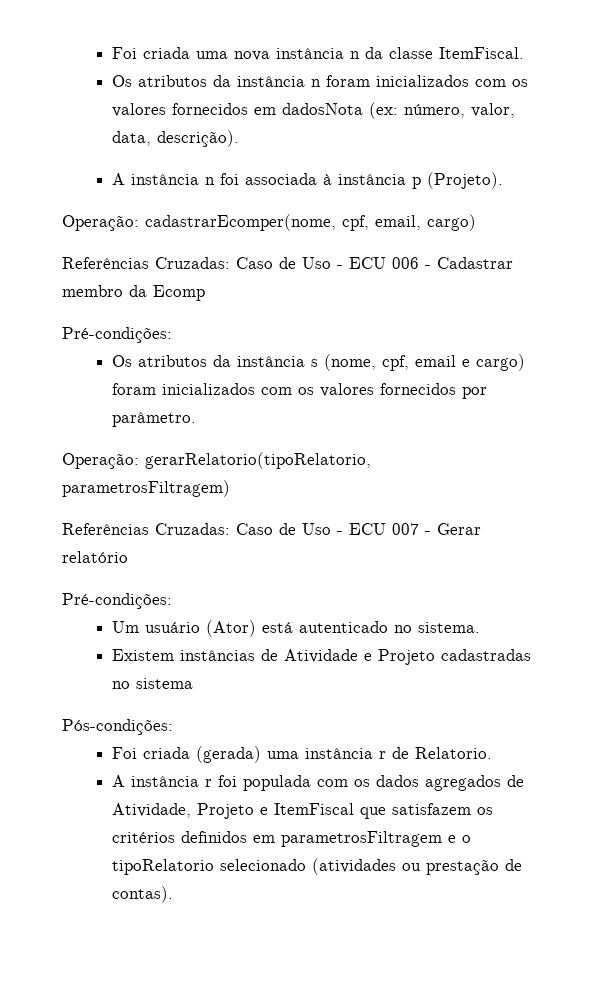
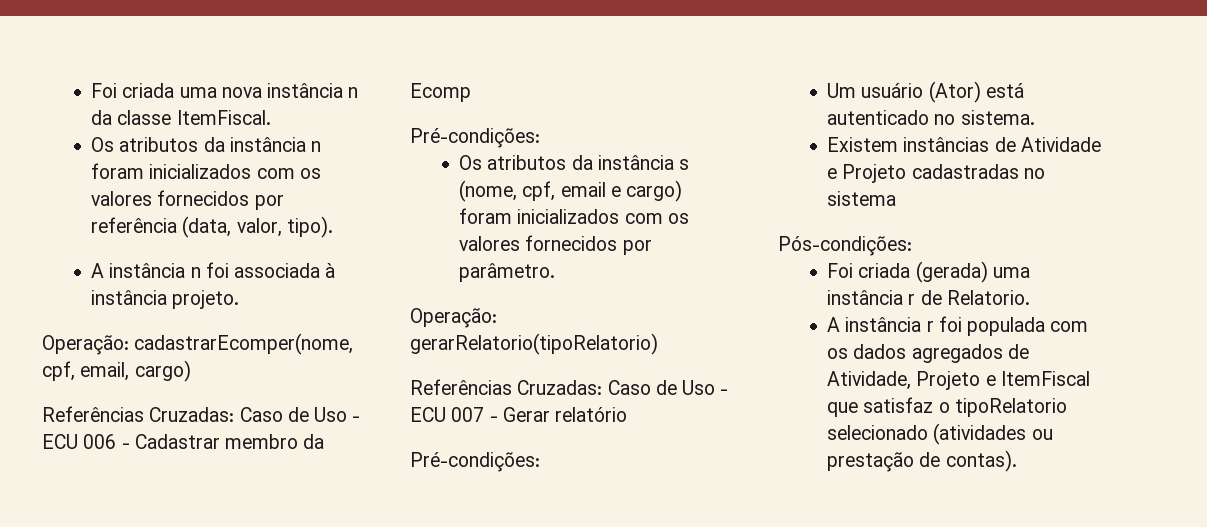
[253,102,515,119] [111,130,239,147] em dadosNota (ex: número, valor, data, descrição). -> [254,195,284,210] [91,216,333,238] por referência (data, valor, tipo).
[411,172,503,189] p (Projeto). -> [172,290,240,309] projeto.
[145,452,371,469] [62,480,230,497] gerarRelatorio(tipoRelatorio, parametrosFiltragem) -> [410,333,658,355] gerarRelatorio(tipoRelatorio)
[391,803,493,815] [111,831,456,847] satisfazem os critérios definidos em parametrosFiltragem e -> [863,397,934,413] satisfaz

